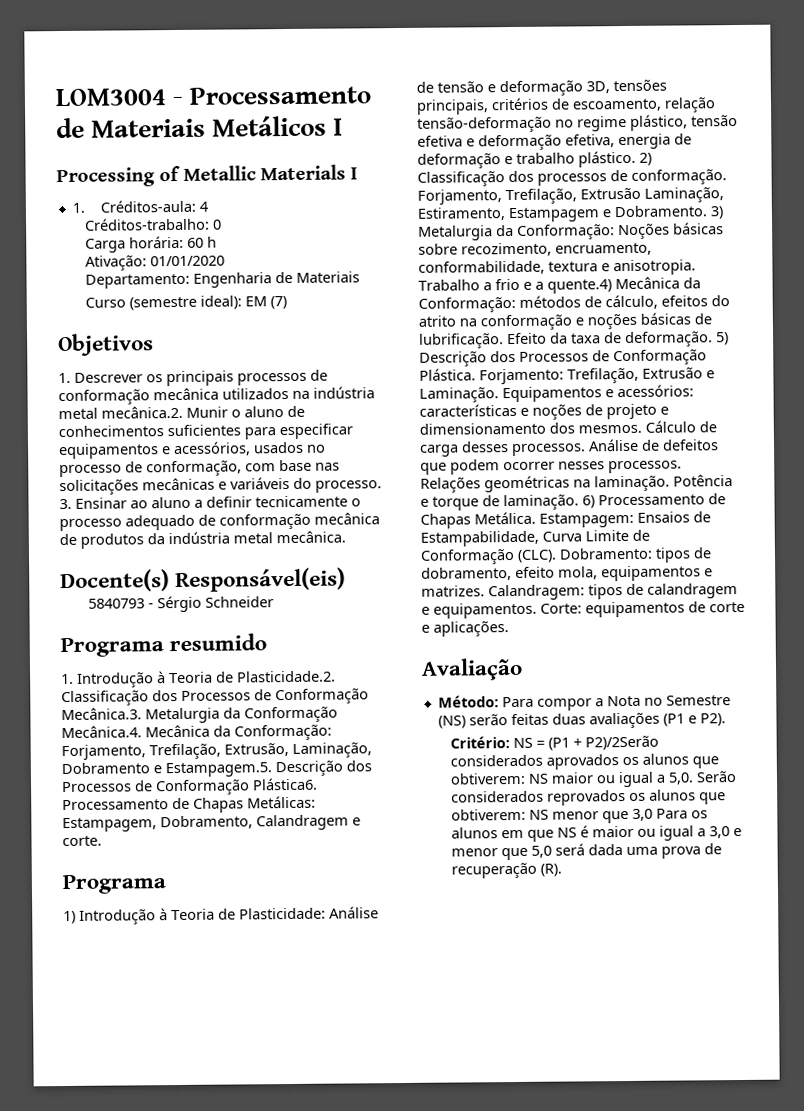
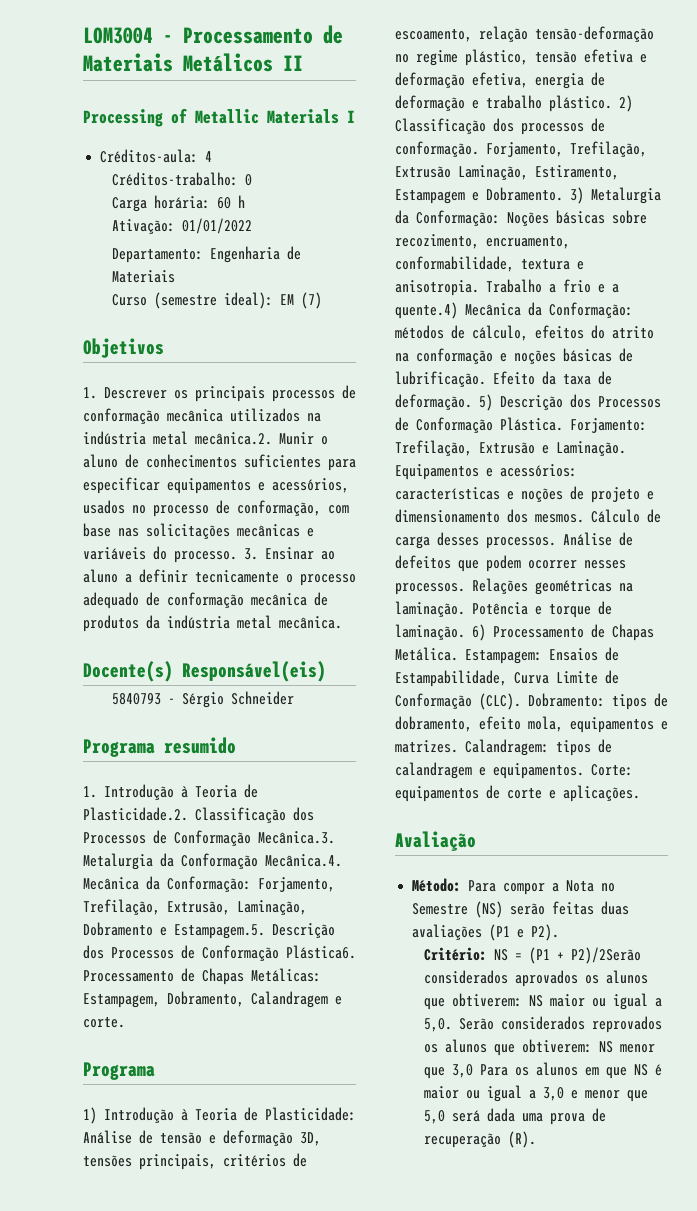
[333,118,344,136] I -> [283,55,303,71] II
[71,202,85,213] 1. -> (355, 116) none
[149,255,225,267] 01/01/2020 -> [181,218,252,234] 01/01/2022

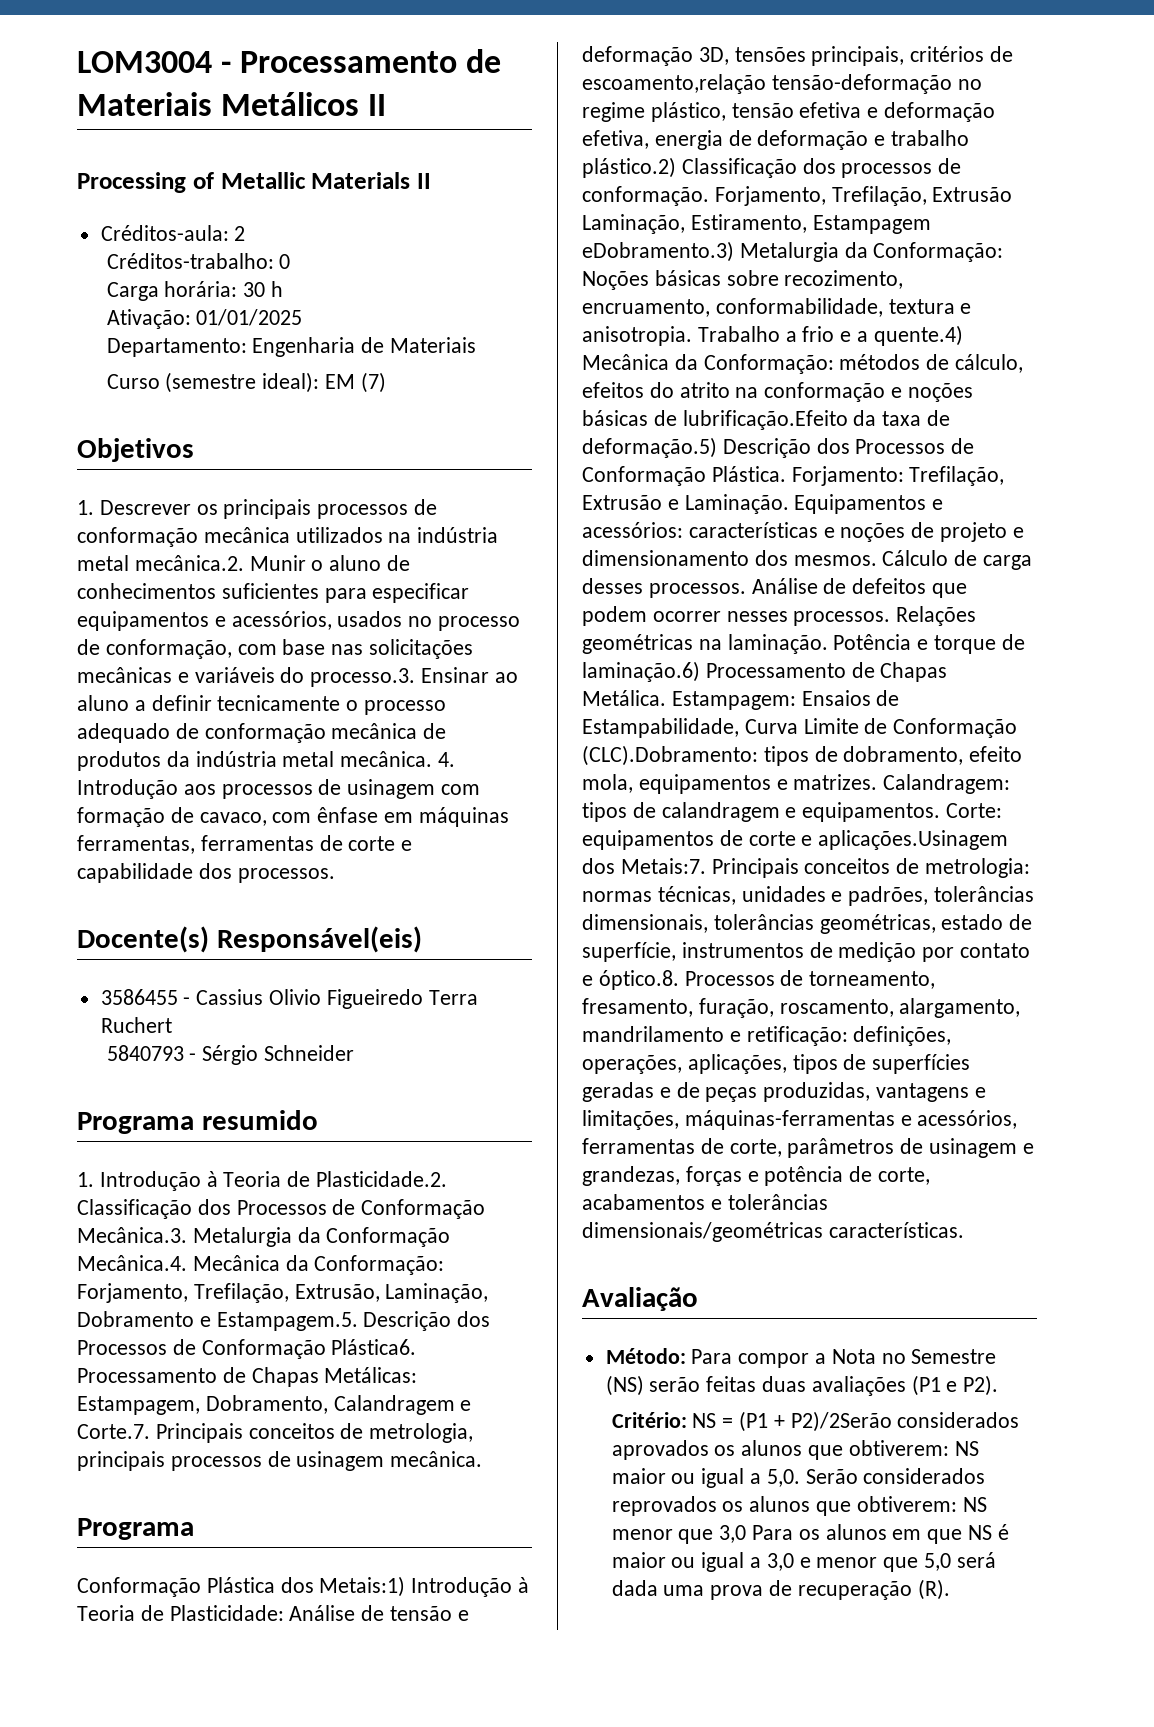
[347,110,355,123] I -> [417,173,431,189] II
[205,151,213,162] 4 -> [234,226,246,241] 2
[216,197,231,209] 60 -> [243,282,266,297] 30
[181,218,252,234] 01/01/2022 -> [196,309,303,326] 01/01/2025
[174,548,258,563] processo. 3. -> [310,668,416,687] processo.3.
[83,661,326,682] // Docente(s) Responsável(eis) -> [438,752,456,767] [77,779,481,799] [77,807,509,827] [77,835,413,854] [77,863,335,883] [77,926,422,953] [100,989,478,1009] [100,1017,172,1033] 4. Introdução aos processos de usinagem com formação de cavaco, com ênfase em máquinas ferramentas, ferramentas de corte e capabilidade dos processos. // Docente(s) Responsável(eis) // 3586455 - Cassius Olivio Figueiredo Terra Ruchert
[83,1017,125,1028] [83,1062,155,1080] [83,1107,97,1124] corte. // Programa // 1) -> [77,1423,474,1443] [77,1451,483,1471] [77,1518,194,1540] [77,1576,406,1597] Corte.7. Principais conceitos de metrologia, principais processos de usinagem mecânica. // Programa // Conformação Plástica dos Metais:1)
[395,26,528,43] escoamento, relação -> [582,74,766,94] escoamento,relação
[549,95,633,112] plástico. 2) -> [582,157,676,178] plástico.2)
[472,187,584,204] e Dobramento. 3) -> [582,241,734,262] eDobramento.3)
[395,371,535,388] lubrificação. Efeito -> [682,410,848,430] lubrificação.Efeito
[395,394,493,411] deformação. 5) -> [582,437,717,458] deformação.5)
[395,624,486,641] laminação. 6) -> [582,661,700,682] laminação.6)
[479,693,605,710] (CLC). Dobramento: -> [582,745,758,766] (CLC).Dobramento:
[563,785,640,802] aplicações. -> [818,830,1009,850] [582,858,1031,878] [582,886,1035,906] [582,914,1033,934] [582,942,1031,962] [582,970,936,990] [582,998,1021,1018] [582,1026,952,1046] [582,1054,971,1074] [582,1082,986,1102] [582,1110,1018,1130] [582,1138,1034,1158] [582,1166,931,1186] [582,1194,828,1210] [582,1222,964,1242] aplicações.Usinagem dos Metais:7. Principais conceitos de metrologia: normas técnicas, unidades e padrões, tolerâncias dimensionais, tolerâncias geométricas, estado de superfície, instrumentos de medição por contato e óptico.8. Processos de torneamento, fresamento, furação, roscamento, alargamento, mandrilamento e retificação: definições, operações, aplicações, tipos de superfícies geradas e de peças produzidas, vantagens e limitações, máquinas-ferramentas e acessórios, ferramentas de corte, parâmetros de usinagem e grandezas, forças e potência de corte, acabamentos e tolerâncias dimensionais/geométricas características.

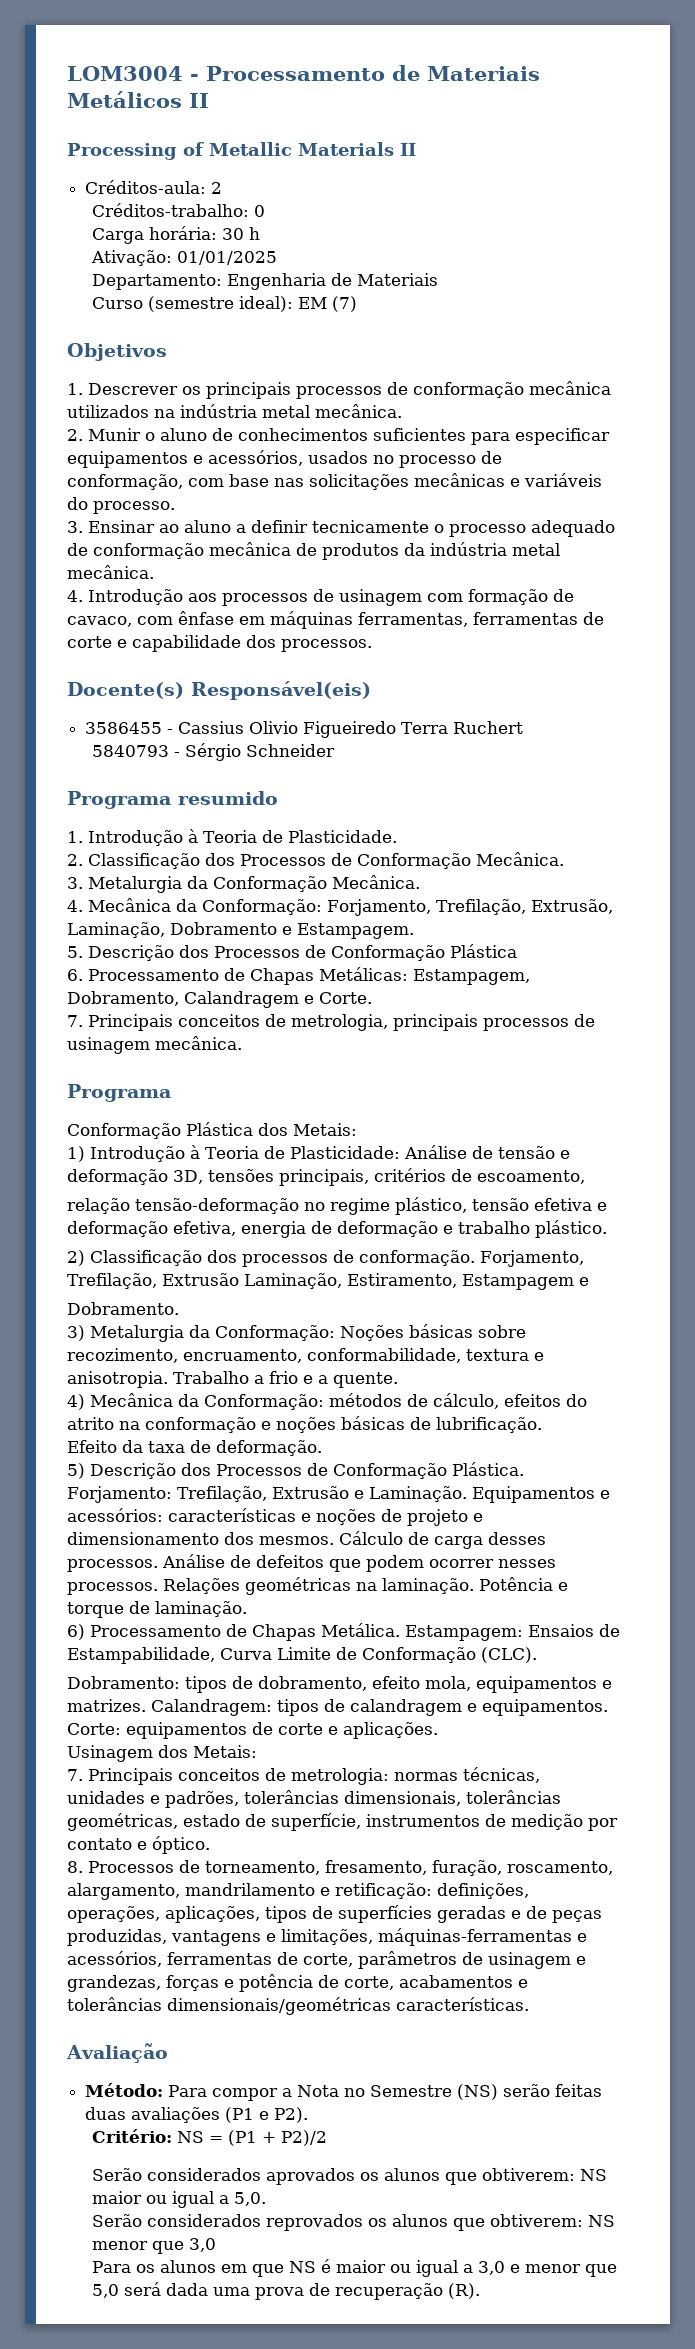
[134,555,244,571] mecânica.2. -> [315,404,402,418] [67,429,83,441] mecânica. // 2.
[310,668,416,687] processo.3. -> [93,501,175,514] [67,521,83,533] processo. // 3.
(433, 759) none -> (154, 572) //
[316,1171,448,1187] Plasticidade.2. -> [287,830,397,843] [67,854,83,866] Plasticidade. // 2.
[77,1227,187,1243] Mecânica.3. -> [476,852,564,866] [67,877,83,889] Mecânica. // 3.
[77,1255,187,1271] Mecânica.4. -> [332,875,420,889] [67,900,83,912] Mecânica. // 4.
[216,1311,491,1331] [77,1339,417,1359] Estampagem.5. Descrição dos Processos de Conformação Plástica6. -> [297,923,414,939] [67,944,517,961] [67,969,83,981] Estampagem. // 5. Descrição dos Processos de Conformação Plástica // 6.
[77,1424,150,1439] Corte.7. -> [319,992,372,1004] [67,1015,83,1027] Corte. // 7.
[319,1576,406,1597] Metais:1) -> [293,1123,357,1136] [67,1146,85,1162] Metais: // 1)
[582,74,766,94] escoamento,relação -> [477,1170,585,1184] [67,1198,130,1214] escoamento, // relação
[582,157,676,178] plástico.2) -> [535,1220,607,1238] [67,1250,85,1266] plástico. // 2)
[582,241,734,262] eDobramento.3) -> [579,1277,589,1286] [67,1302,179,1315] [67,1325,85,1341] e // Dobramento. // 3)
[873,325,963,346] quente.4) -> [333,1372,398,1388] [67,1394,85,1410] quente. // 4)
[682,410,848,430] lubrificação.Efeito -> [436,1417,542,1433] [67,1440,117,1453] lubrificação. // Efeito
[582,437,717,458] deformação.5) -> [216,1440,322,1456] [67,1463,85,1479] deformação. // 5)
[582,661,700,682] laminação.6) -> [155,1601,247,1617] [67,1624,85,1640] laminação. // 6)
[582,745,758,766] (CLC).Dobramento: -> [481,1647,537,1663] [67,1676,180,1689] (CLC). // Dobramento:
[818,830,1009,850] [582,858,706,874] aplicações.Usinagem dos Metais:7. -> [343,1722,438,1739] [67,1745,257,1762] [67,1769,83,1781] aplicações. // Usinagem dos Metais: // 7.
[598,970,679,990] óptico.8. -> [152,1836,210,1854] [67,1861,83,1873] óptico. // 8.
[790,1411,892,1432] P2)/2Serão -> [281,2130,328,2146] [92,2168,143,2181] P2)/2 // Serão
(800, 1478) none -> (267, 2199) //
(747, 1534) none -> (217, 2245) //

